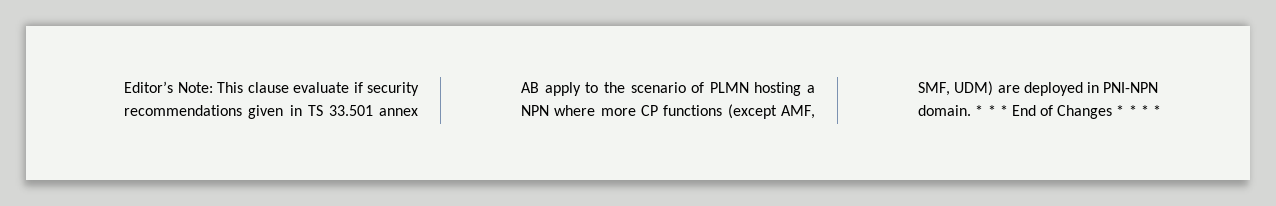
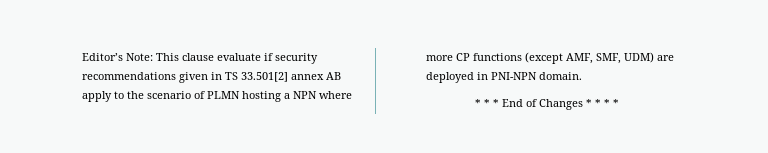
[328,105,373,116] 33.501 -> [240,72,288,82] 33.501[2]
(972, 110) none -> (582, 76) //

